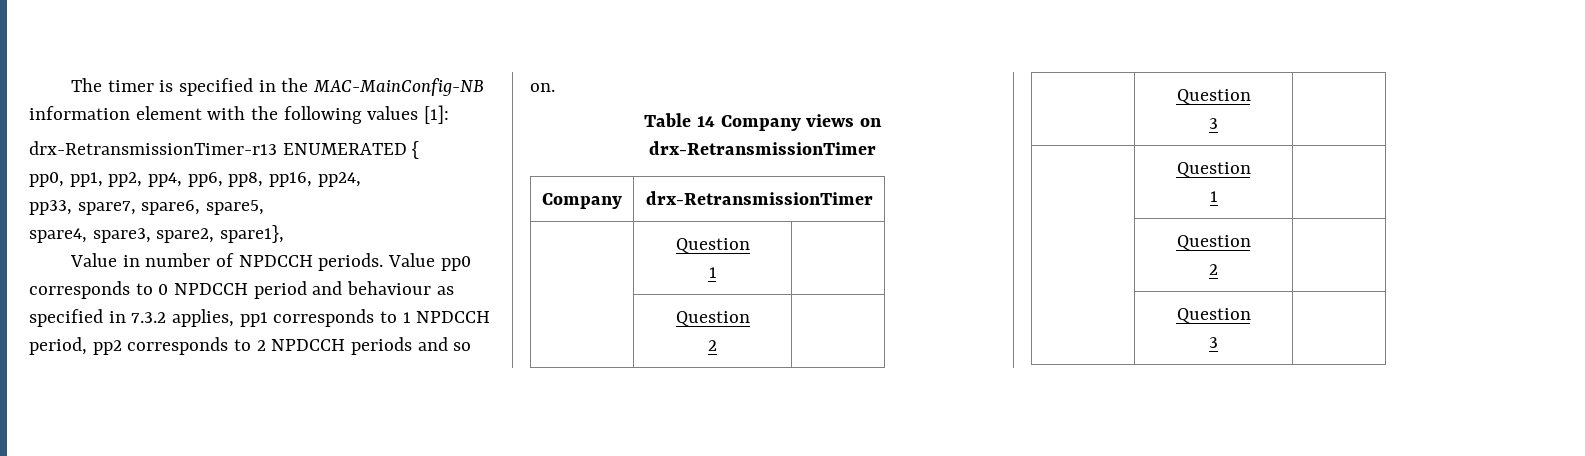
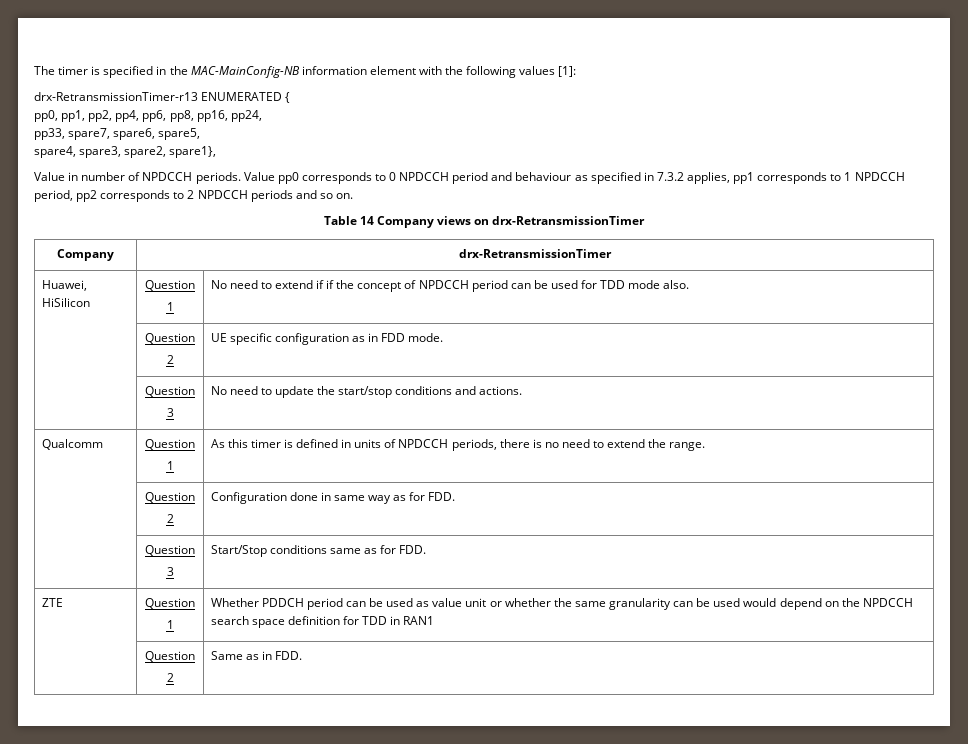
[675,238,750,253] [708,267,717,278] [675,311,750,326] [708,340,717,351] [1176,89,1251,104] [1209,118,1218,129] [1176,162,1251,177] [1209,191,1218,202] [1176,235,1251,250] [1209,264,1218,275] [1176,308,1251,323] [1209,337,1218,348] | Question // 1 | // | Question // 2 | // | Question // 3 | // | Question // 1 | // | Question // 2 | // | Question // 3 | -> [41,280,87,291] [41,298,90,307] [145,280,195,291] [166,302,174,311] [210,280,690,292] [145,333,195,344] [166,355,174,364] [210,333,444,345] [145,386,195,397] [166,408,174,417] [210,386,523,398] [41,439,103,450] [145,439,195,450] [166,461,174,470] [210,439,706,451] [145,492,195,503] [166,514,174,523] [210,492,456,504] [145,545,195,556] [166,567,174,576] [210,545,427,557] [41,598,63,607] [145,598,195,609] [166,620,174,629] [210,598,913,610] [210,616,435,628] [145,651,195,662] [166,673,174,682] [210,651,302,660] Huawei, HiSilicon | Question // 1 | No need to extend if if the concept of NPDCCH period can be used for TDD mode also. // | Question // 2 | UE specific configuration as in FDD mode. // | Question // 3 | No need to update the start/stop conditions and actions. // Qualcomm | Question // 1 | As this timer is defined in units of NPDCCH periods, there is no need to extend the range. // | Question // 2 | Configuration done in same way as for FDD. // | Question // 3 | Start/Stop conditions same as for FDD. // ZTE | Question // 1 | Whether PDDCH period can be used as value unit or whether the same granularity can be used would depend on the NPDCCH search space definition for TDD in RAN1 // | Question // 2 | Same as in FDD.

